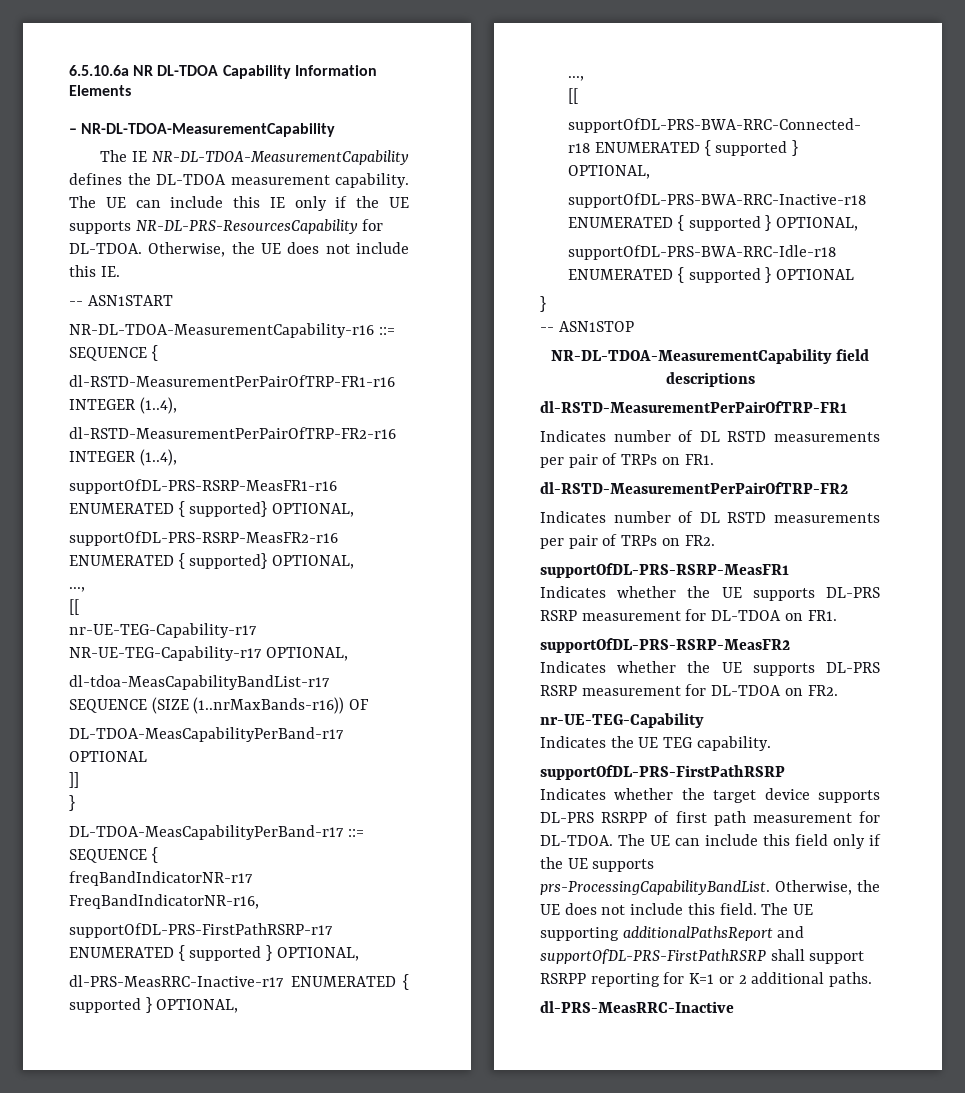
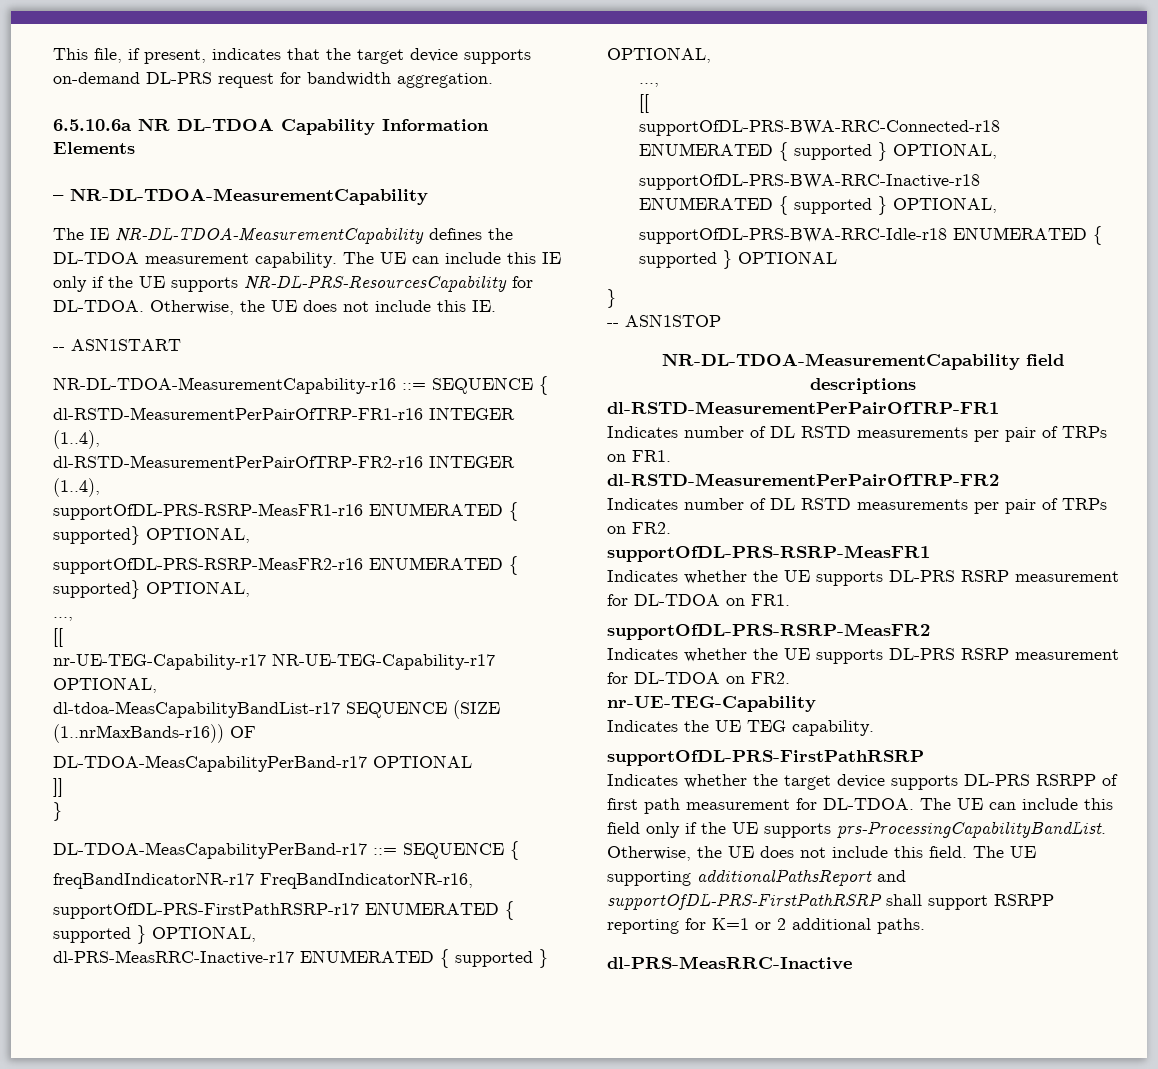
(69, 70) none -> [53,48,531,64] [53,72,493,88] This file, if present, indicates that the target device supports on-demand DL-PRS request for bandwidth aggregation. //

